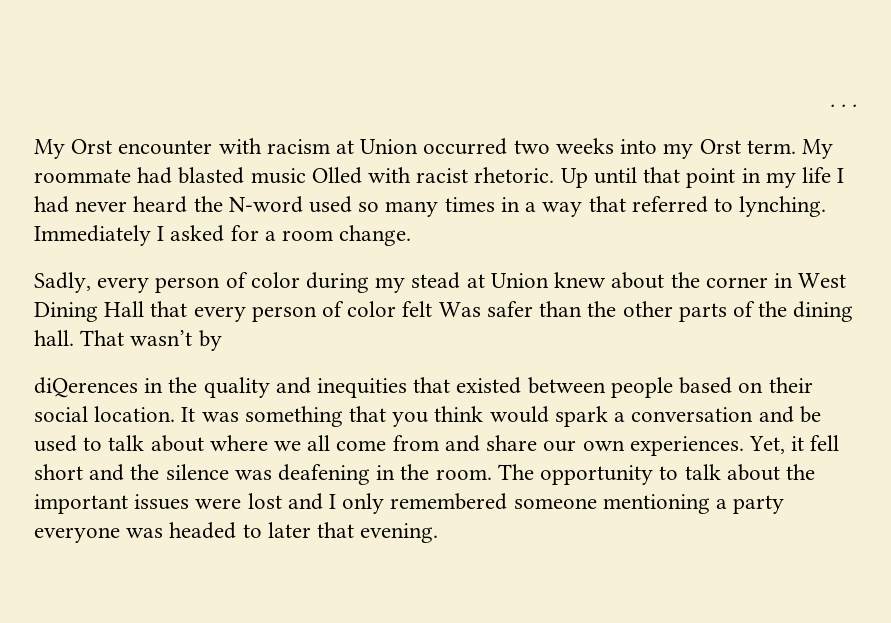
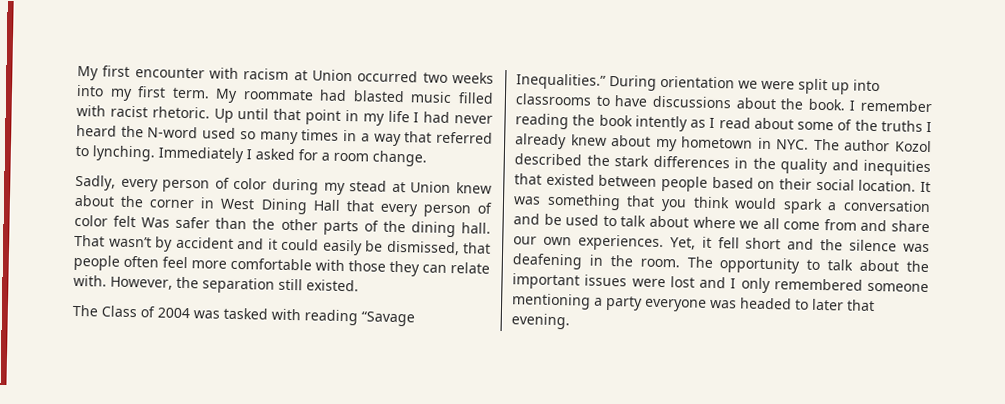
[829,104,858,107] [34,139,113,159] . . . // My Orst -> [77,65,131,81] My first
[699,139,741,154] Orst -> [137,86,167,98] first
[311,167,362,184] Olled -> [457,92,494,104] filled
[34,377,138,398] // diQerences -> [175,236,491,256] [73,254,490,277] [73,274,359,294] [72,304,415,327] [516,73,880,95] [515,93,932,113] [515,113,932,133] [515,133,932,153] [514,153,730,169] accident and it could easily be dismissed, that people often feel more comfortable with those they can relate with. However, the separation still existed. // The Class of 2004 was tasked with reading “Savage Inequalities.” During orientation we were split up into classrooms to have discussions about the book. I remember reading the book intently as I read about some of the truths I already knew about my hometown in NYC. The author Kozol described the stark differences

